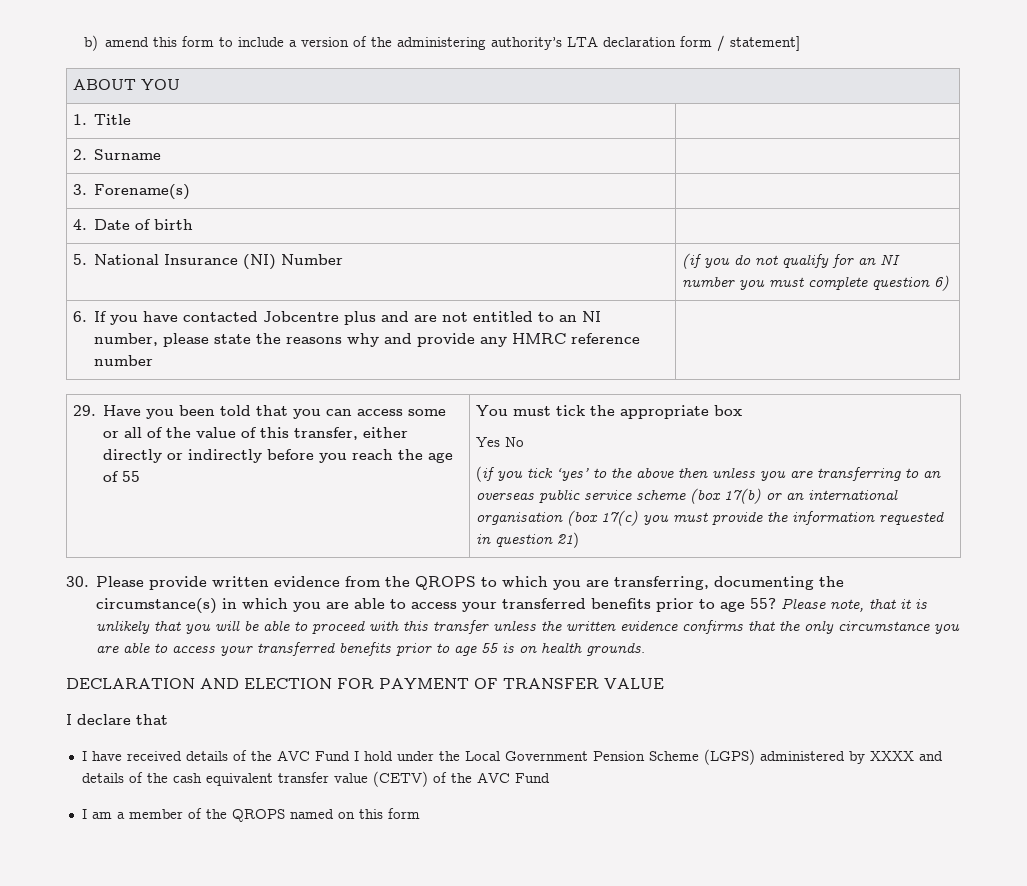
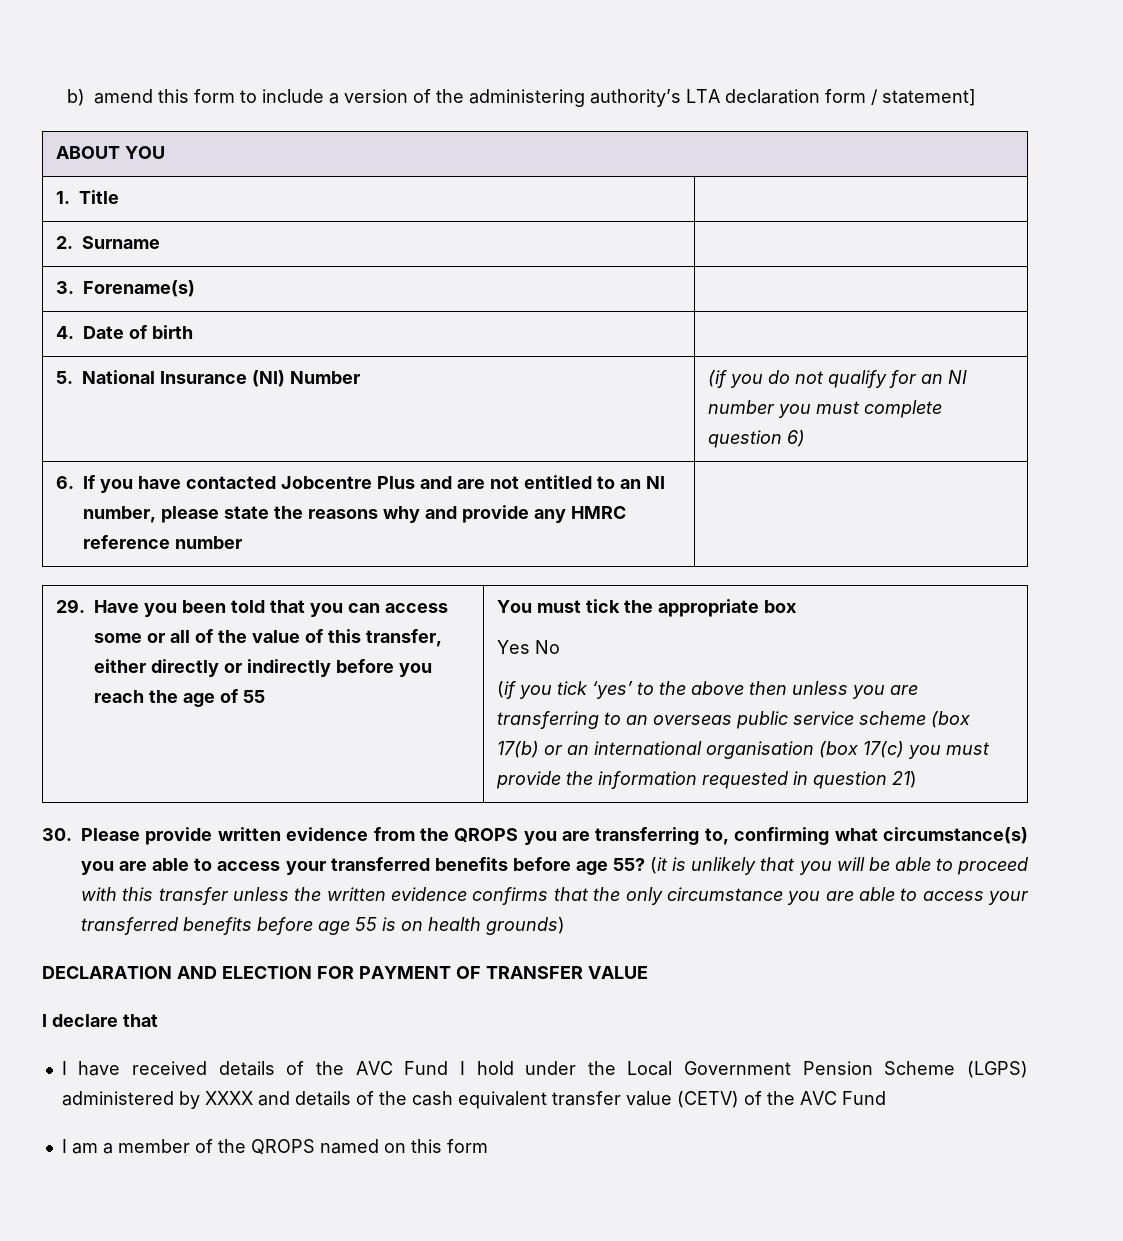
[344,311,377,325] plus -> [377,476,416,489] Plus
[481,576,845,590] [96,598,912,614] to which you are transferring, documenting the circumstance(s) in which you are able to access your transferred benefits prior to age 55? Please note, that it -> [523,827,1028,845] [81,857,669,875] you are transferring to, confirming what circumstance(s) you are able to access your transferred benefits before age 55? (it
[396,643,451,656] prior to -> [257,917,313,935] before
[586,642,646,656] grounds. -> [486,917,565,935] grounds)

